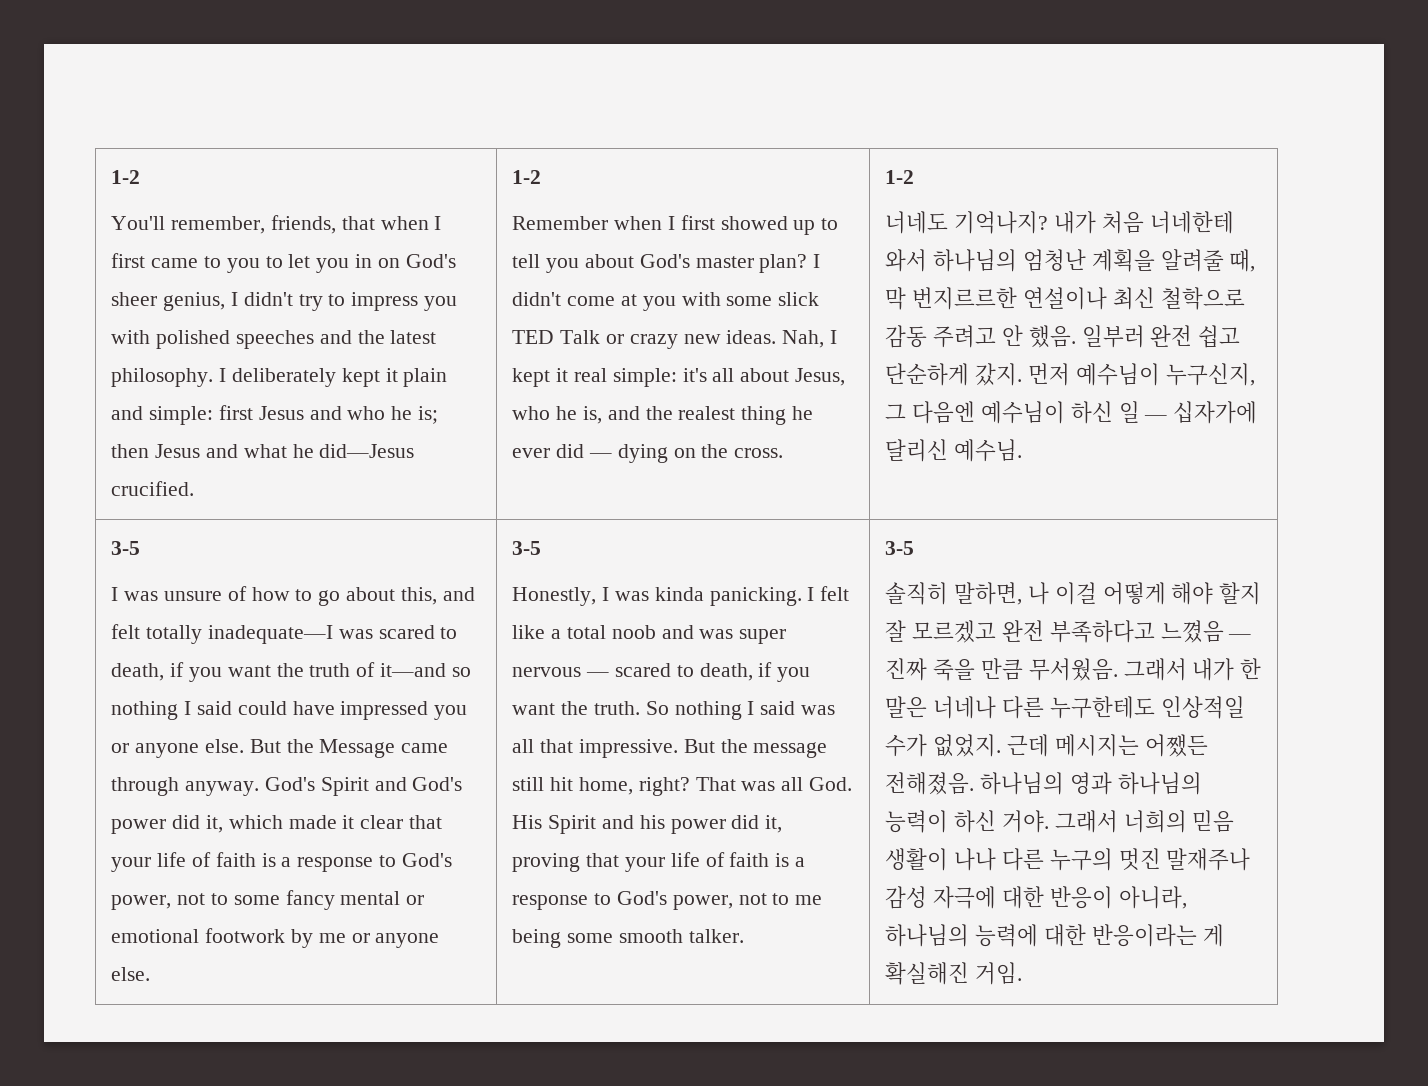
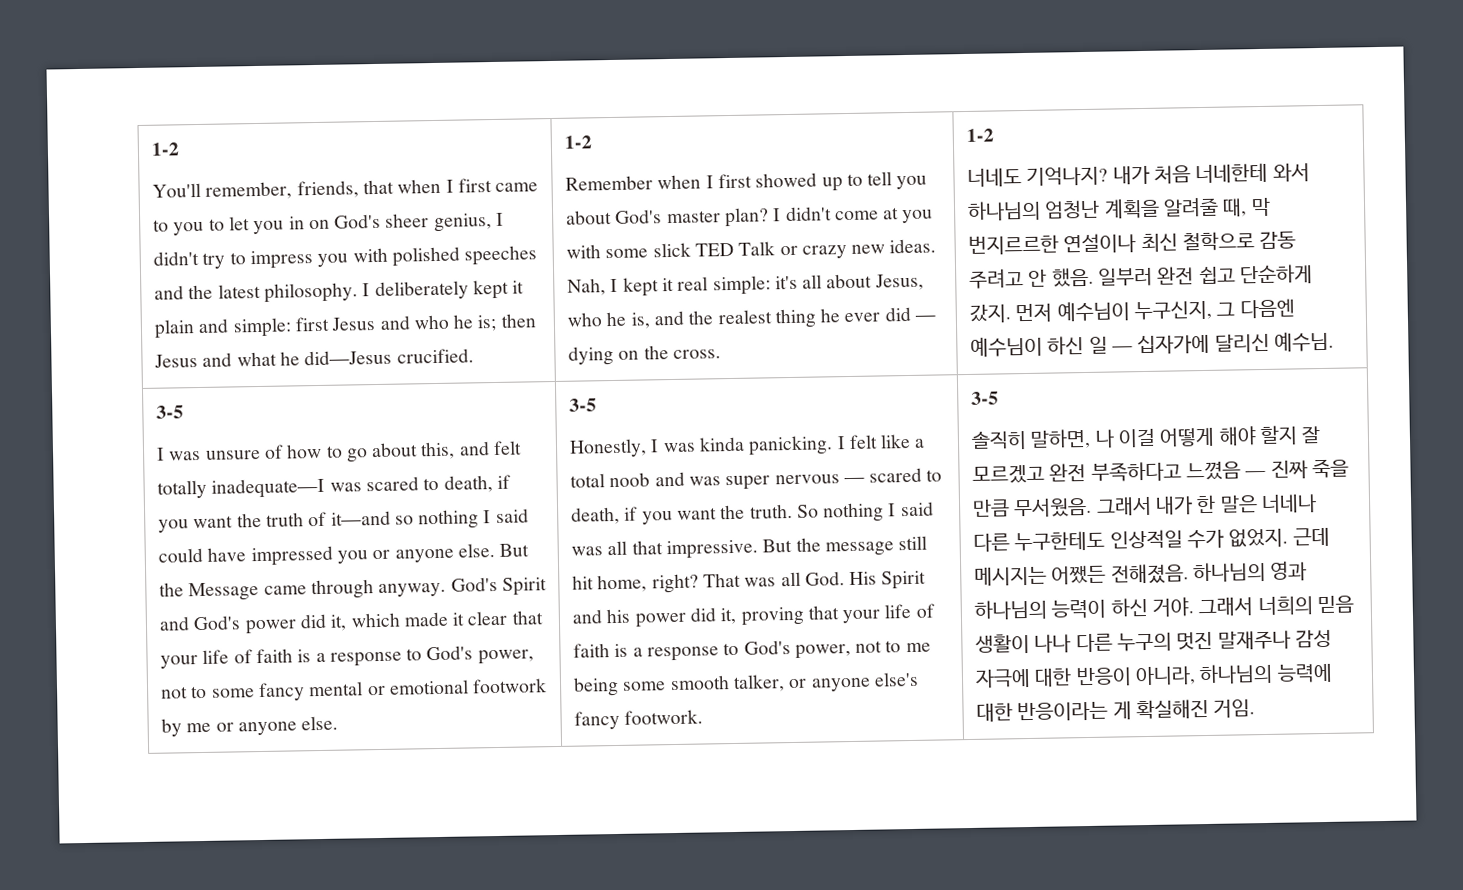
[688,929,744,943] talker. -> [732,671,919,693] [574,709,704,730] talker, or anyone else's fancy footwork.

